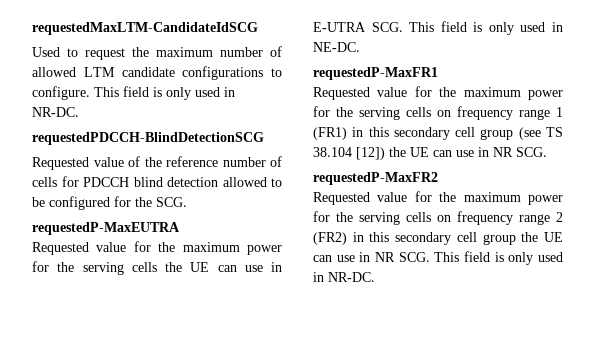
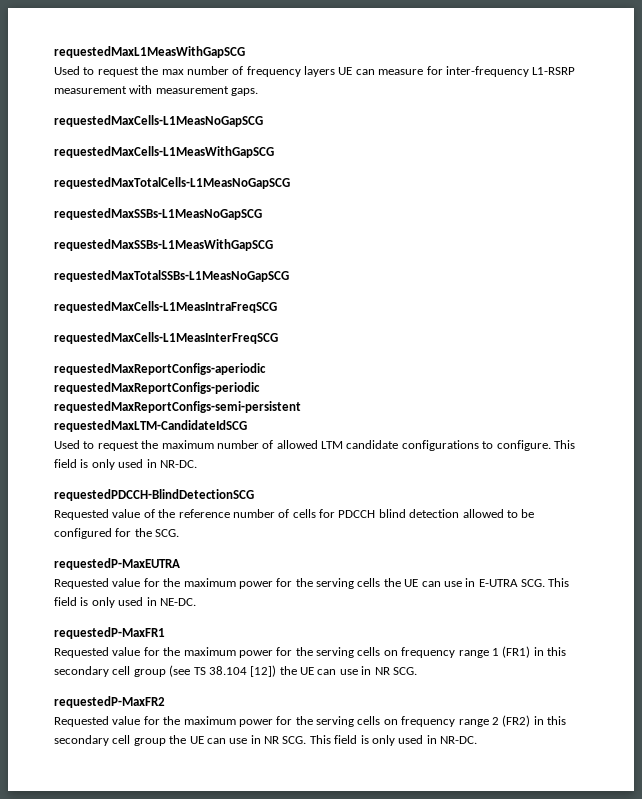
(32, 28) none -> [54,46,245,58] [54,66,576,77] [54,85,259,96] [54,115,263,127] [54,146,274,158] [54,177,290,189] [54,208,262,220] [54,239,273,251] [54,270,289,282] [54,301,277,313] [54,332,278,344] [54,363,266,375] [54,382,260,394] [54,401,301,413] requestedMaxL1MeasWithGapSCG // Used to request the max number of frequency layers UE can measure for inter-frequency L1-RSRP measurement with measurement gaps. // requestedMaxCells-L1MeasNoGapSCG // requestedMaxCells-L1MeasWithGapSCG // requestedMaxTotalCells-L1MeasNoGapSCG // requestedMaxSSBs-L1MeasNoGapSCG // requestedMaxSSBs-L1MeasWithGapSCG // requestedMaxTotalSSBs-L1MeasNoGapSCG // requestedMaxCells-L1MeasIntraFreqSCG // requestedMaxCells-L1MeasInterFreqSCG // requestedMaxReportConfigs-aperiodic // requestedMaxReportConfigs-periodic // requestedMaxReportConfigs-semi-persistent //

